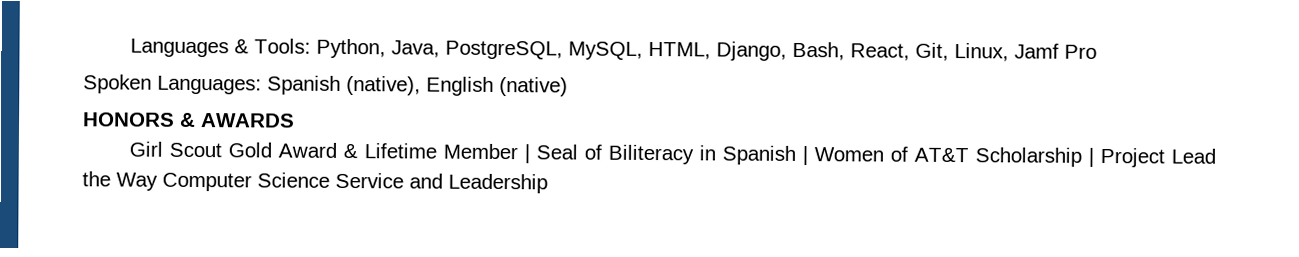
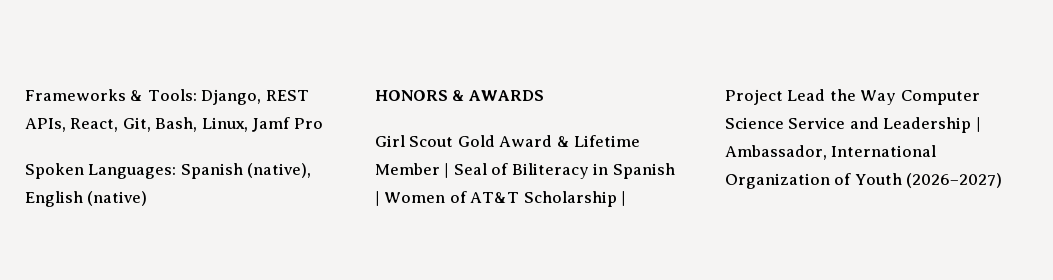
[129,38,229,58] Languages -> [25,89,126,101] Frameworks
[315,38,845,61] Python, Java, PostgreSQL, MySQL, HTML, Django, Bash, -> [201,89,309,105] [25,118,66,132] Django, REST APIs,
(949, 51) none -> [155,117,198,132] Bash,
(548, 183) none -> [975,117,981,132] [725,145,937,160] [725,173,1003,189] | Ambassador, International Organization of Youth (2026–2027)

